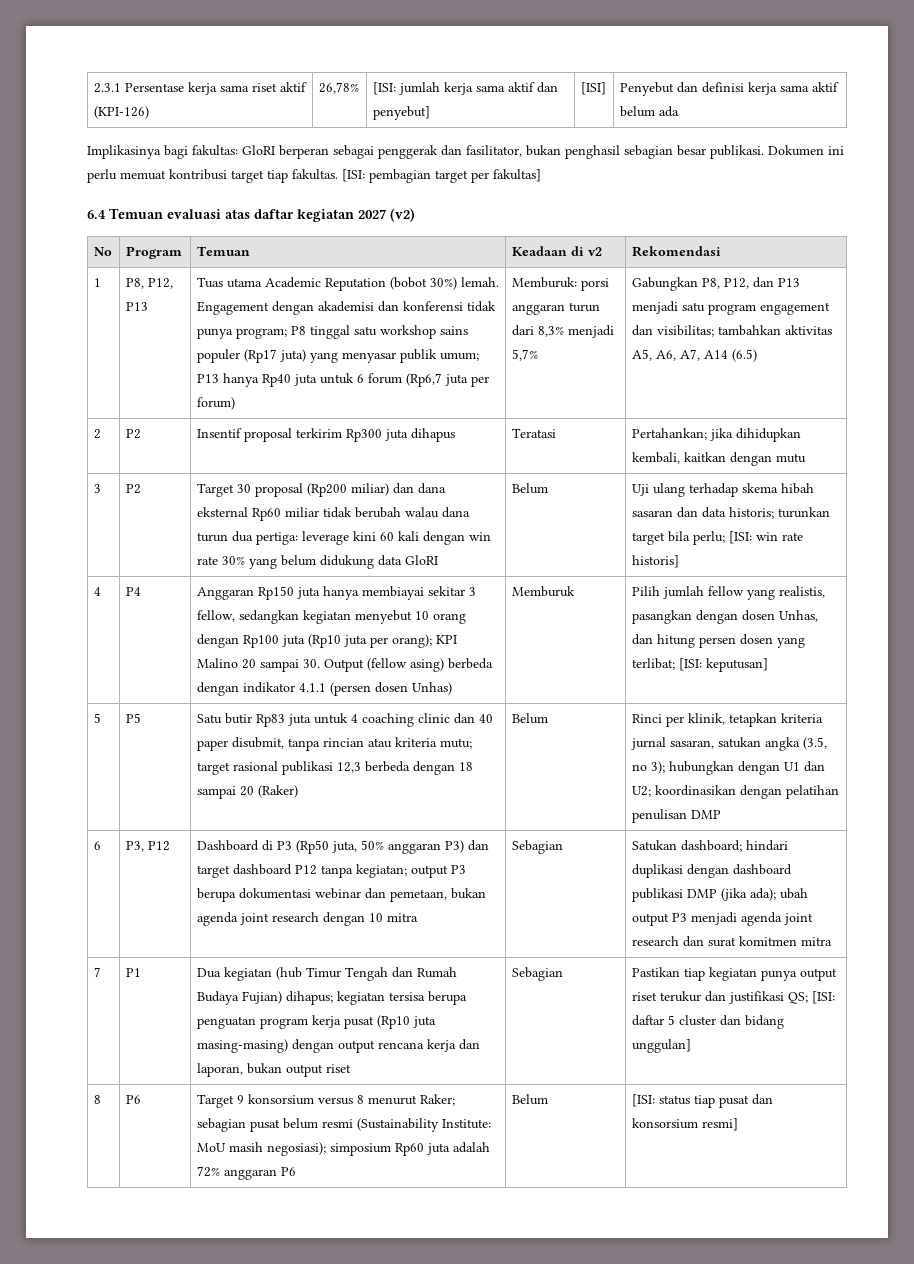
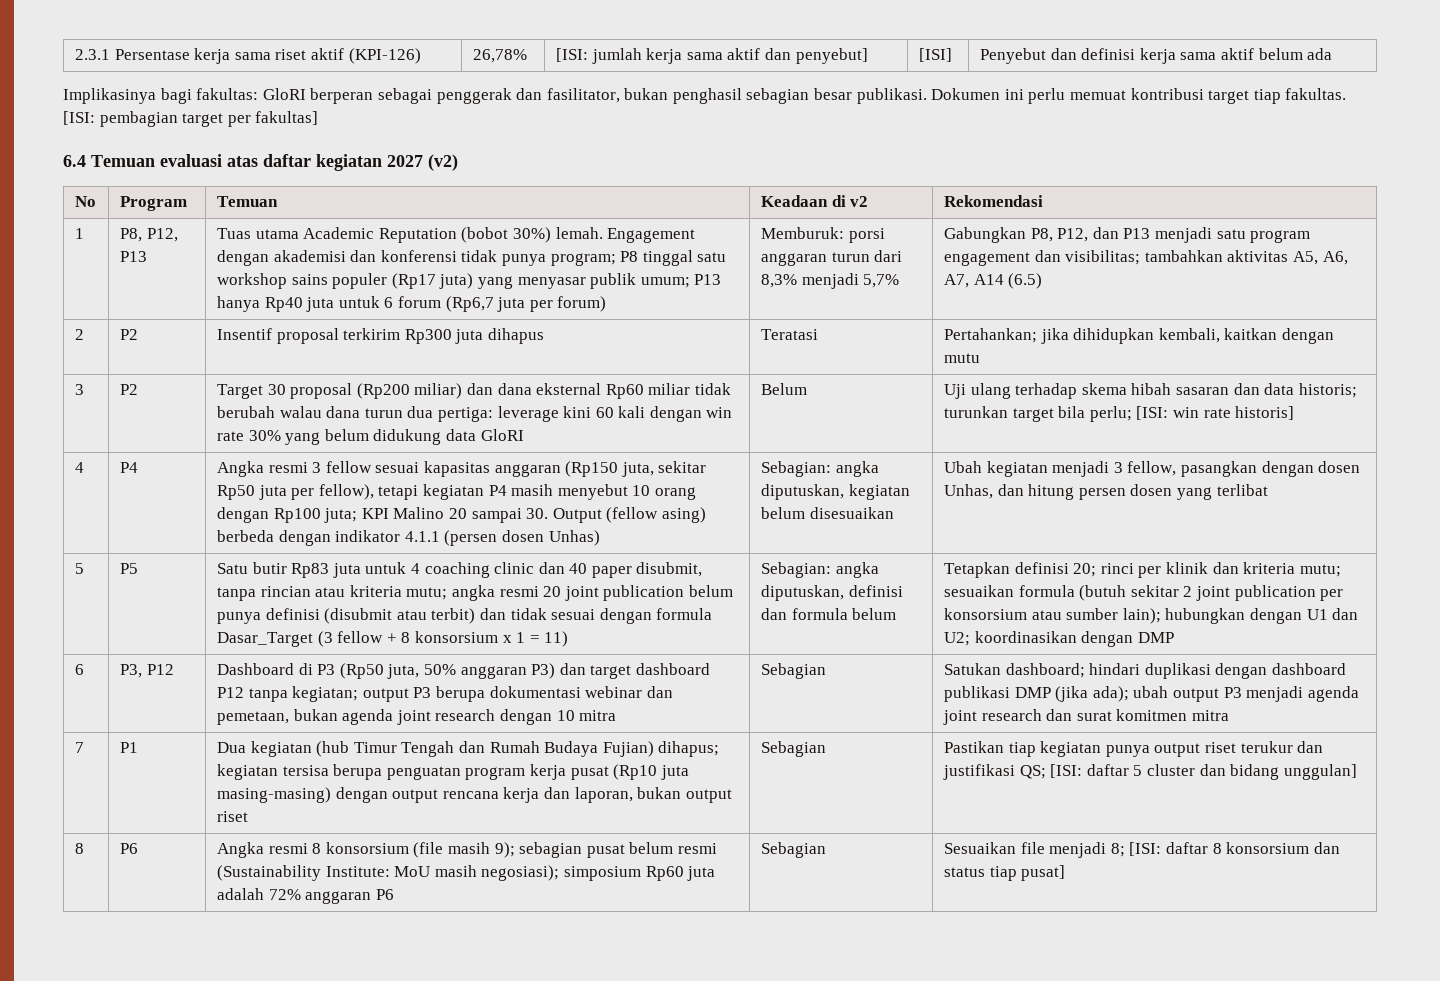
[196,586,476,600] [196,610,351,624] Anggaran Rp150 juta hanya membiayai sekitar 3 fellow, sedangkan kegiatan -> [216,461,707,477] [216,484,554,500] Angka resmi 3 fellow sesuai kapasitas anggaran (Rp150 juta, sekitar Rp50 juta per fellow), tetapi kegiatan P4 masih
[281,634,432,648] juta (Rp10 juta per orang); -> [324,508,358,523] juta;
[511,586,575,597] [631,586,825,600] Memburuk | Pilih jumlah fellow yang realistis, -> [760,461,879,477] [760,484,910,500] [760,507,894,519] [943,461,1177,477] Sebagian: angka diputuskan, kegiatan belum disesuaikan | Ubah kegiatan menjadi 3 fellow,
[631,658,768,672] terlibat; [ISI: keputusan] -> [1216,484,1268,496] terlibat
[196,761,473,775] [196,785,298,799] [511,713,548,724] [631,713,823,727] [630,737,827,751] [631,761,665,774] target rasional publikasi 12,3 berbeda dengan 18 sampai 20 (Raker) | Belum | Rinci per klinik, tetapkan kriteria jurnal sasaran, satukan angka (3.5, no 3); -> [451,585,733,601] [216,608,713,624] [216,631,569,647] [760,562,879,578] [760,585,903,601] [760,608,897,620] [943,562,1341,578] [943,585,1344,601] [943,608,1161,624] angka resmi 20 joint publication belum punya definisi (disubmit atau terbit) dan tidak sesuai dengan formula Dasar_Target (3 fellow + 8 konsorsium x 1 = 11) | Sebagian: angka diputuskan, definisi dan formula belum | Tetapkan definisi 20; rinci per klinik dan kriteria mutu; sesuaikan formula (butuh sekitar 2 joint publication per konsorsium atau sumber lain);
[785,785,839,799] [631,809,687,823] pelatihan penulisan -> (1134, 639) none
[196,1094,455,1108] Target 9 konsorsium versus 8 menurut Raker; -> [216,842,515,858] Angka resmi 8 konsorsium (file masih 9);
[511,1094,548,1105] [631,1094,773,1108] [631,1118,738,1131] Belum | [ISI: status tiap pusat dan konsorsium resmi] -> [760,842,826,858] [943,842,1340,858] [943,865,1066,881] Sebagian | Sesuaikan file menjadi 8; [ISI: daftar 8 konsorsium dan status tiap pusat]

